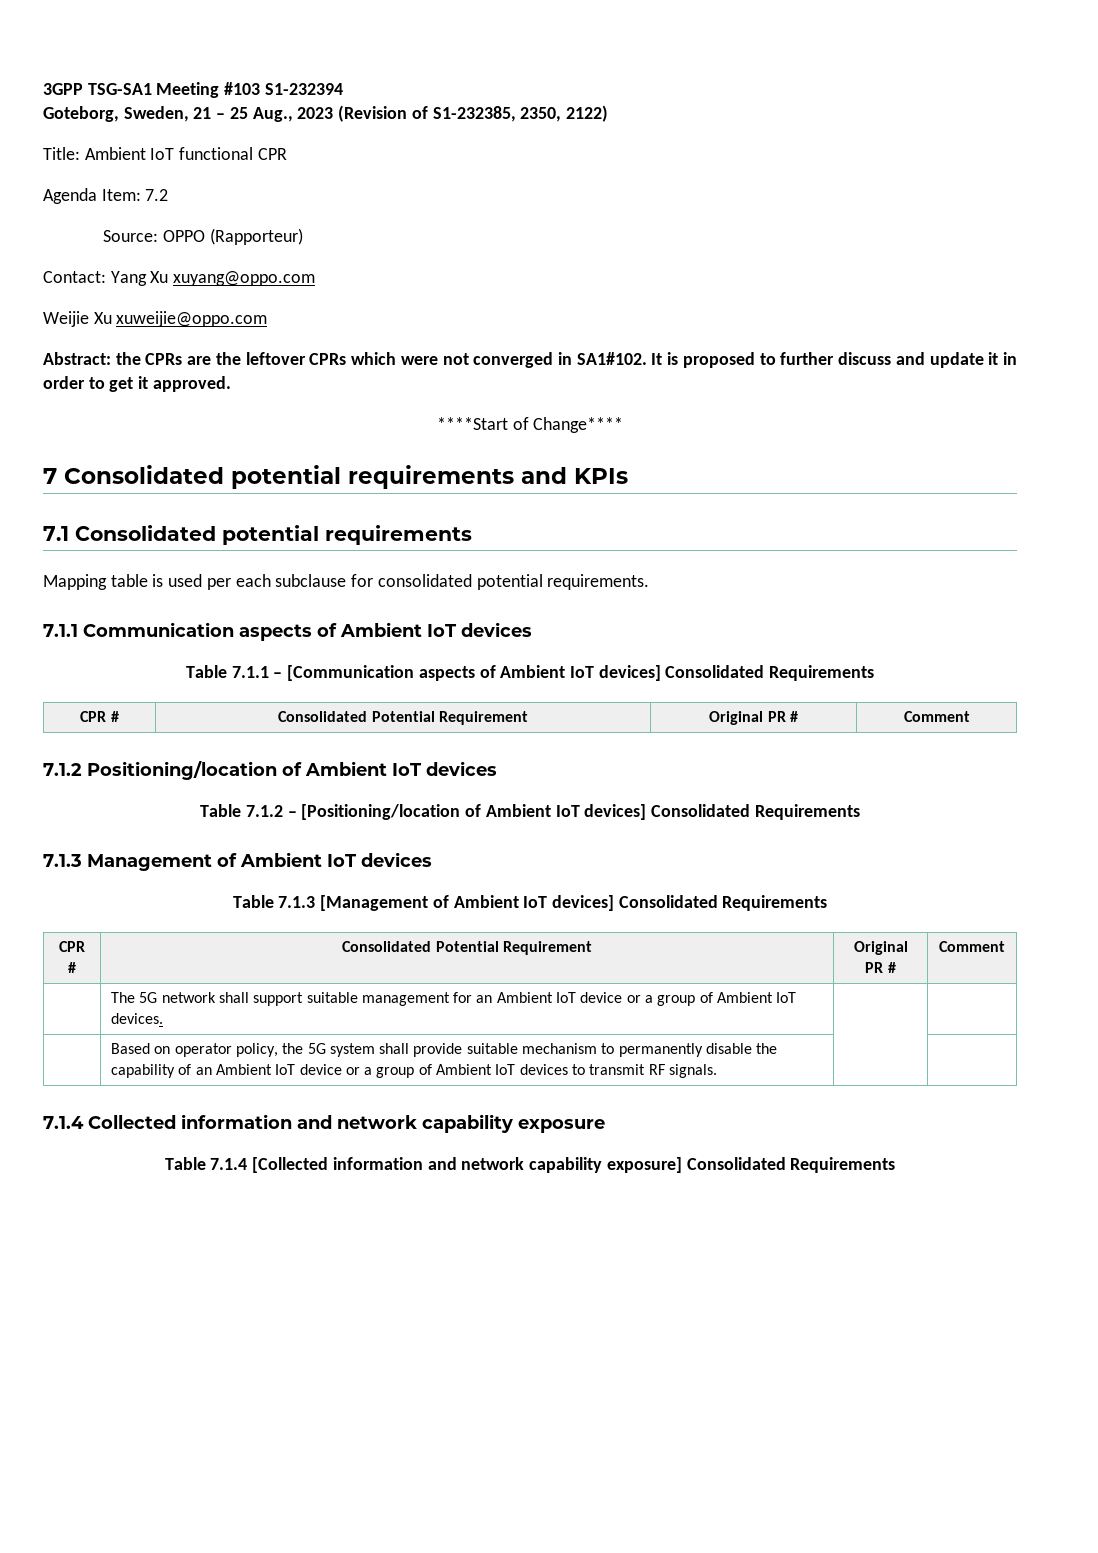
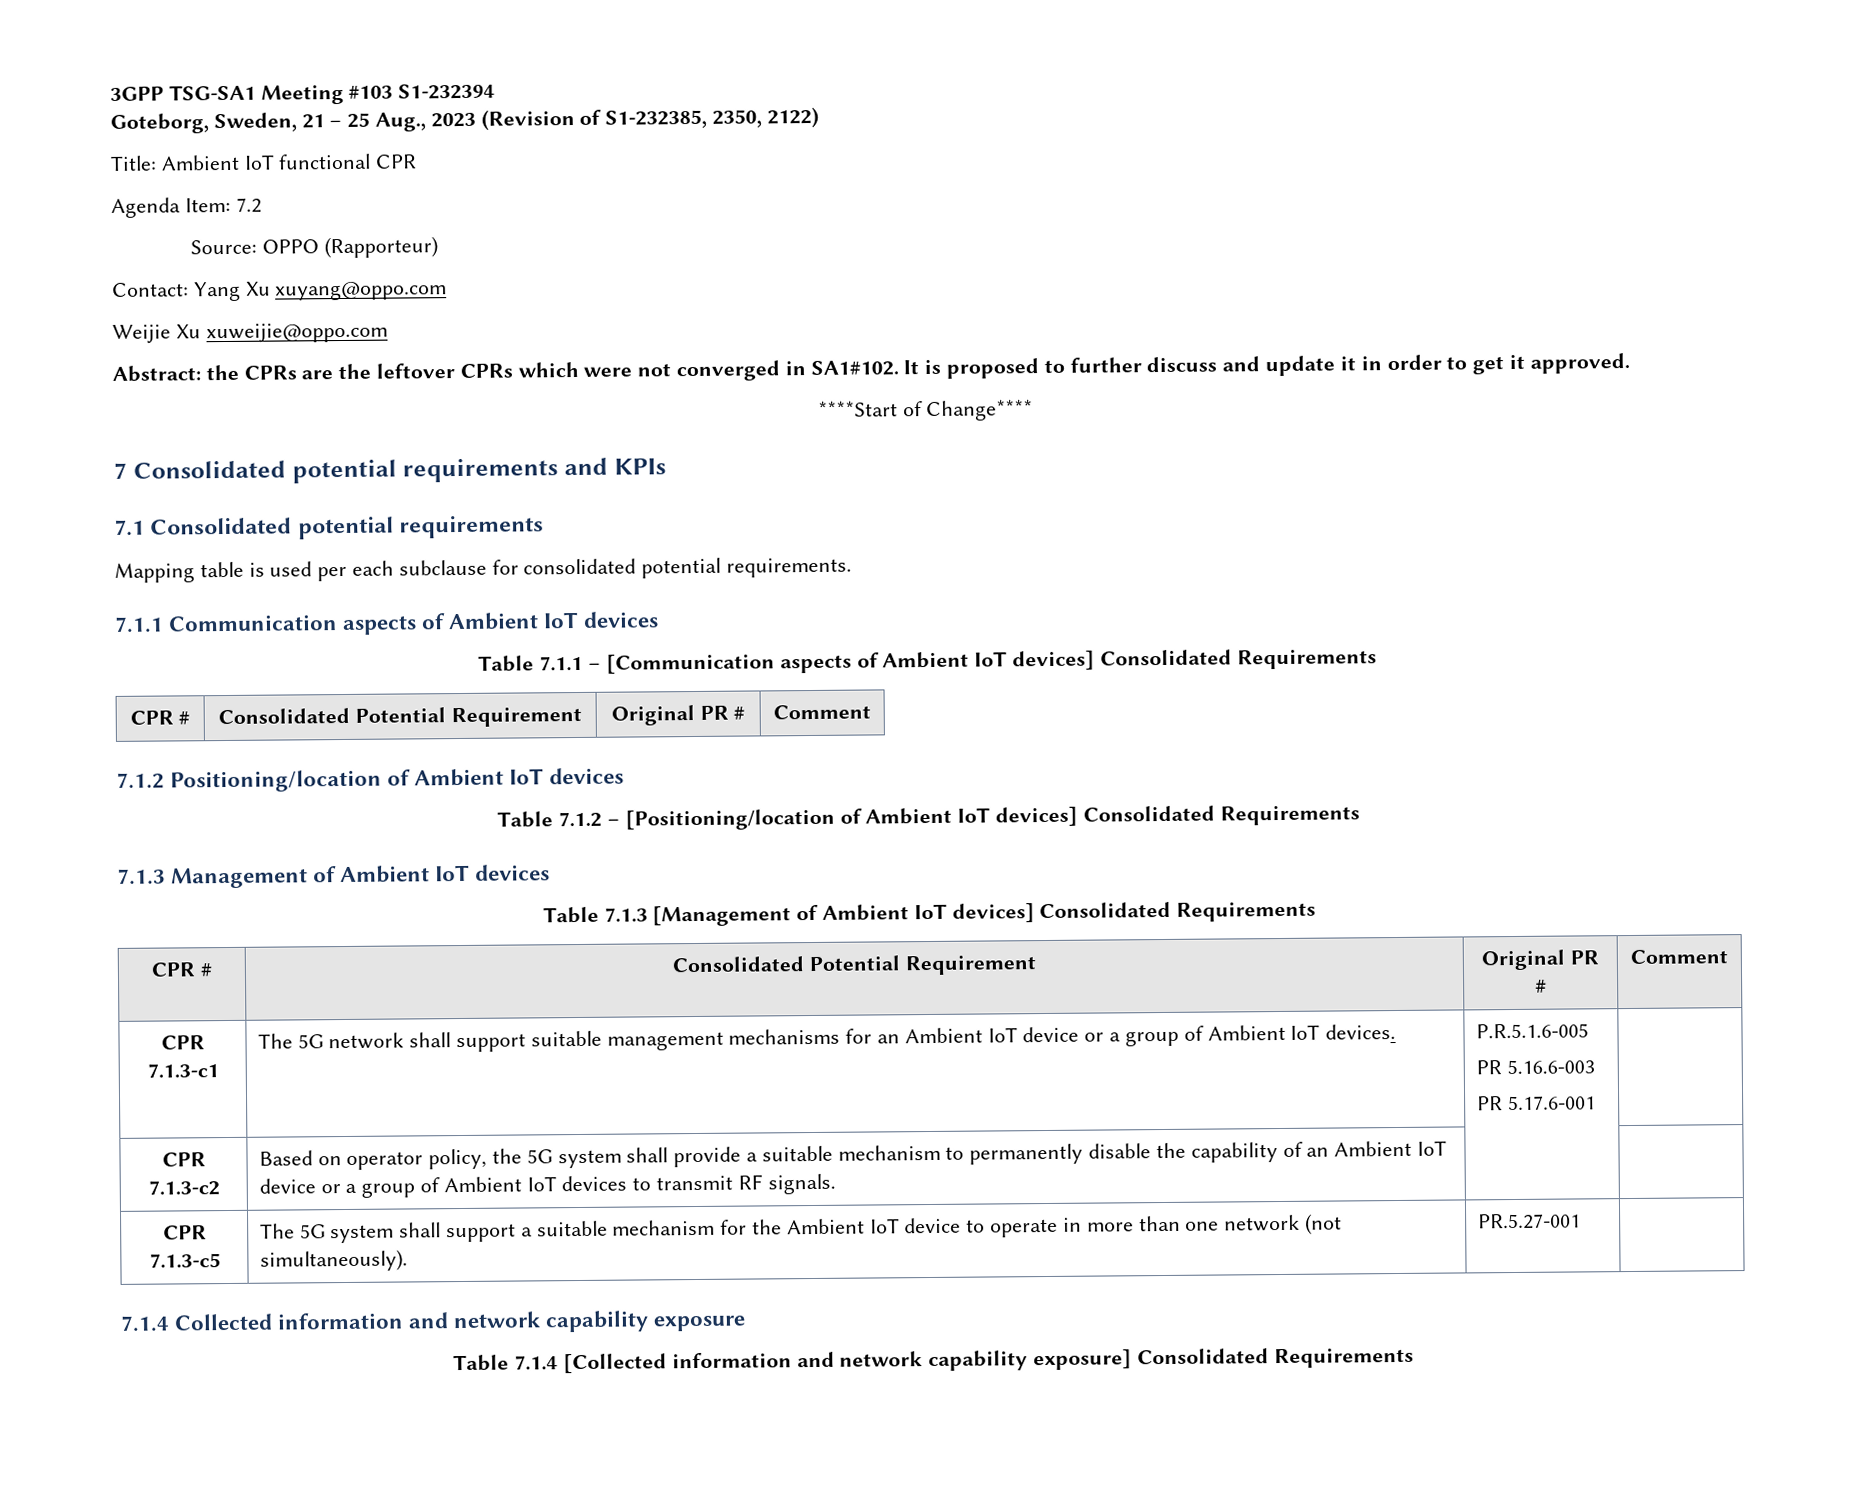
(1005, 946) none -> [160,1035,205,1050] [146,1063,219,1079] CPR 7.1.3-c1
(450, 999) none -> [728,1028,841,1045] mechanisms
(163, 1018) | // -> [1475,1023,1589,1039] [1475,1059,1595,1075] [1476,1095,1596,1111] [161,1152,206,1167] [147,1180,220,1196] P.R.5.1.6-005 // PR 5.16.6-003 // PR 5.17.6-001 | // CPR 7.1.3-c2
(463, 1050) none -> [746,1152,759,1162] a
(718, 1071) none -> [162,1225,207,1240] [148,1253,221,1269] [259,1213,1342,1244] [259,1249,408,1272] [1477,1213,1581,1230] // CPR 7.1.3-c5 | The 5G system shall support a suitable mechanism for the Ambient IoT device to operate in more than one network (not simultaneously). | PR.5.27-001 |

